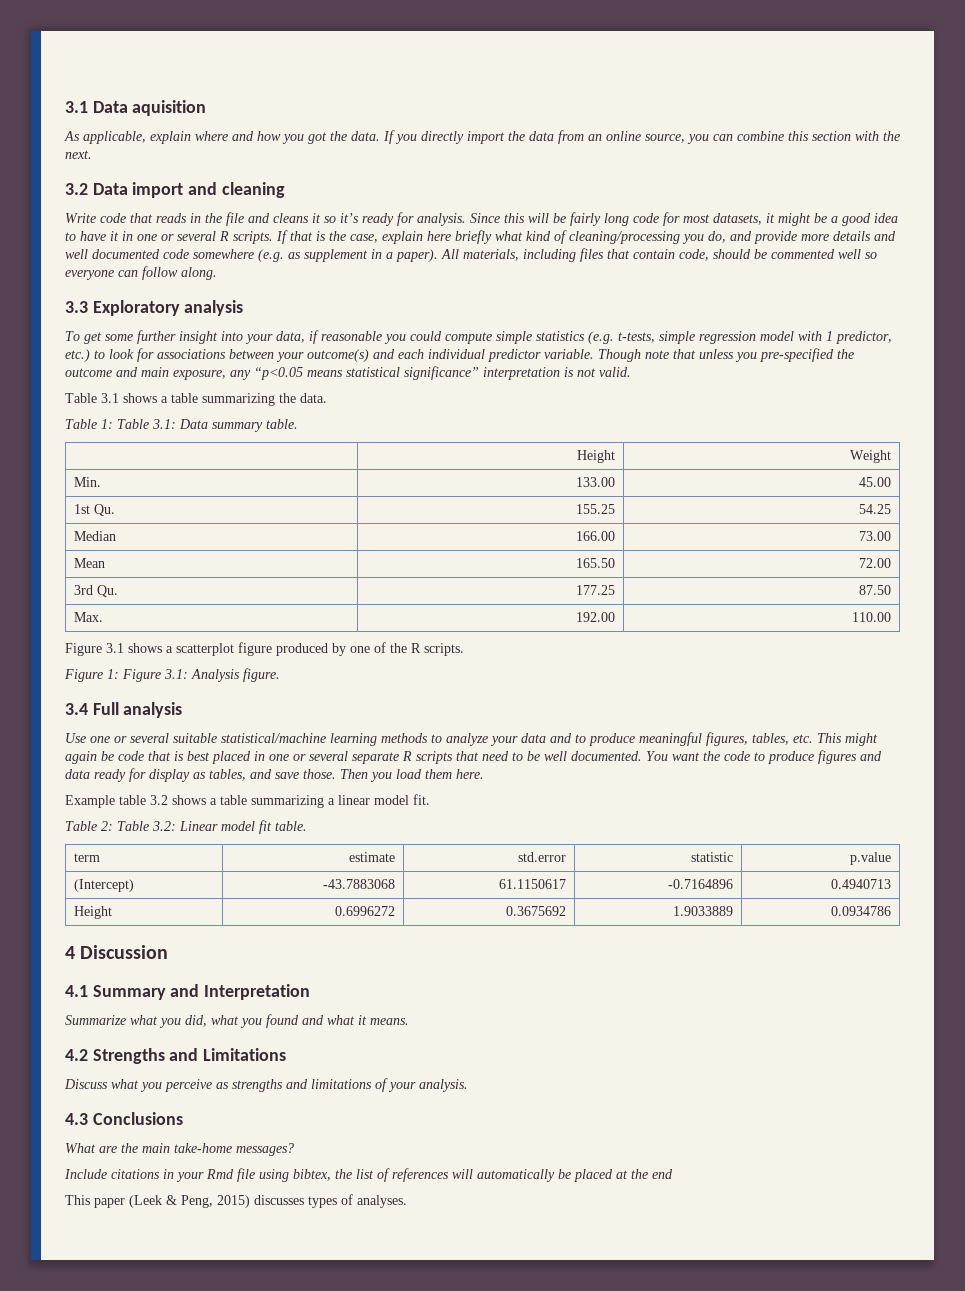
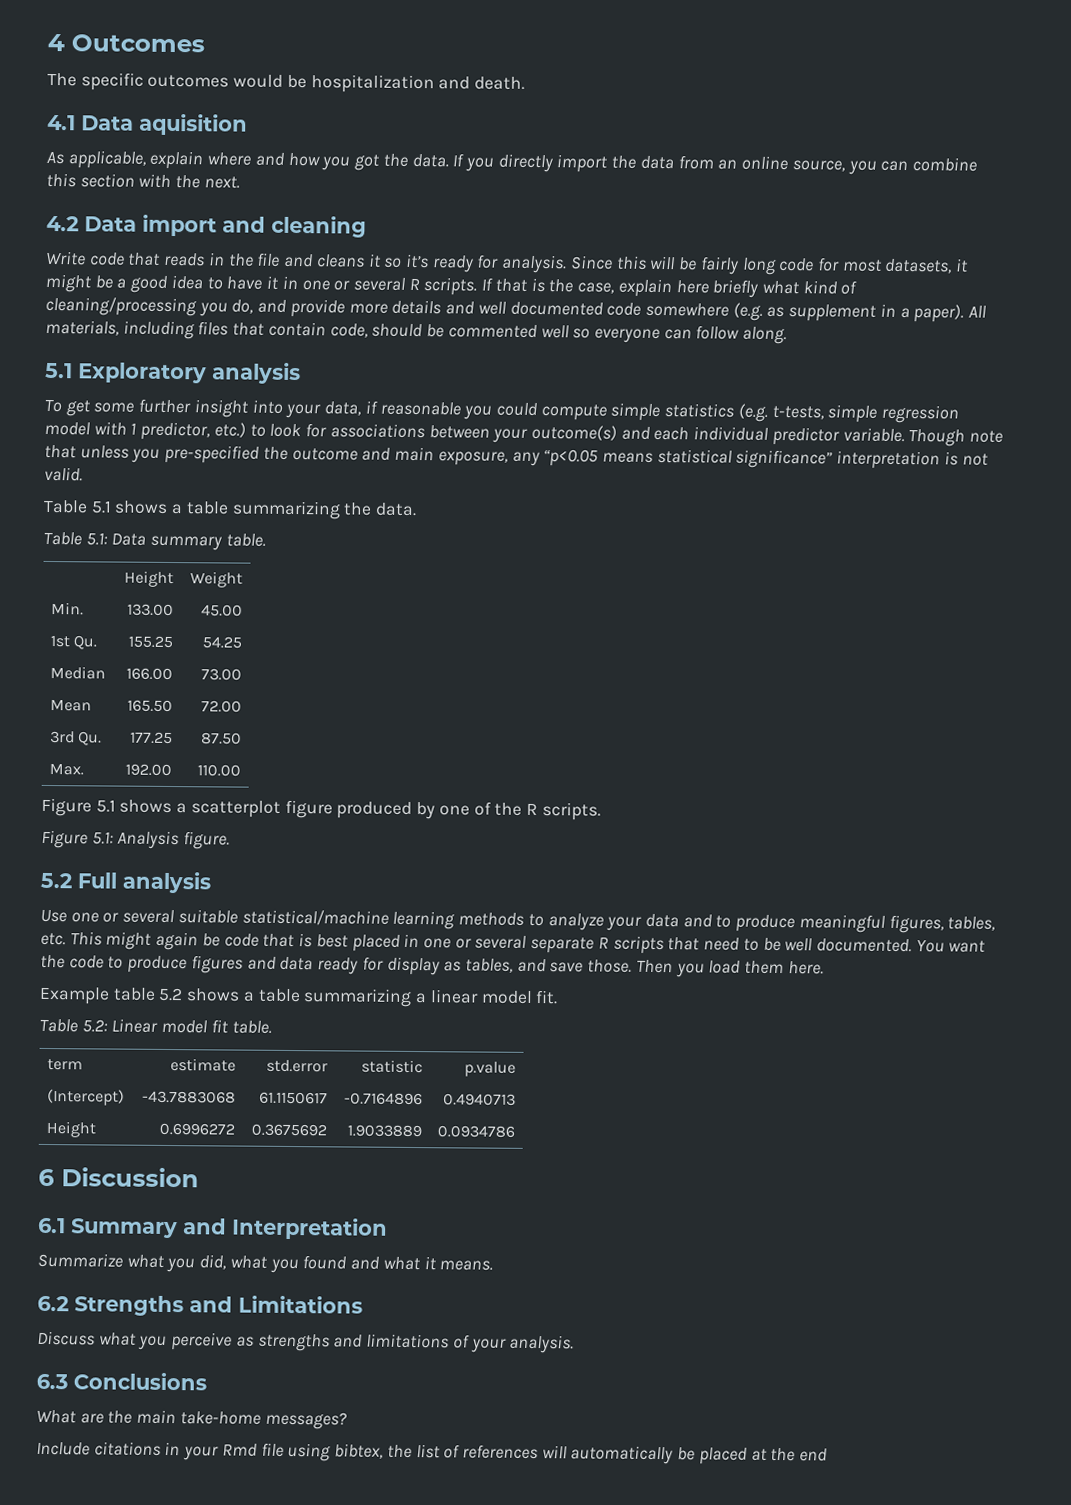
[65,101,88,113] 3.1 -> [47,33,205,53] [47,72,526,94] [47,114,76,131] 4 Outcomes // The specific outcomes would be hospitalization and death. // 4.1
[65,183,88,195] 3.2 -> [46,215,79,232] 4.2
[65,301,88,313] 3.3 -> [45,362,73,379] 5.1
[101,393,119,403] 3.1 -> [90,500,112,514] 5.1
[101,419,176,429] 1: Table 3.1: -> [85,532,108,546] 5.1:
[106,643,124,653] 3.1 -> [95,799,116,813] 5.1
[107,669,188,682] 1: Figure 3.1: -> [91,831,114,845] 5.1:
[65,703,88,715] 3.4 -> [40,872,72,889] 5.2
[150,795,168,805] 3.2 -> [158,987,184,1002] 5.2
[101,821,176,831] 2: Table 3.2: -> [81,1019,108,1033] 5.2:
[65,946,75,959] 4 -> [38,1168,55,1187] 6
[65,985,88,997] 4.1 -> [38,1217,66,1234] 6.1
[65,1049,88,1061] 4.2 -> [37,1295,69,1312] 6.2
[65,1113,88,1125] 4.3 -> [36,1373,68,1390] 6.3
[65,1194,407,1208] // This paper (Leek & Peng, 2015) discusses types of analyses. -> (828, 1455) none

